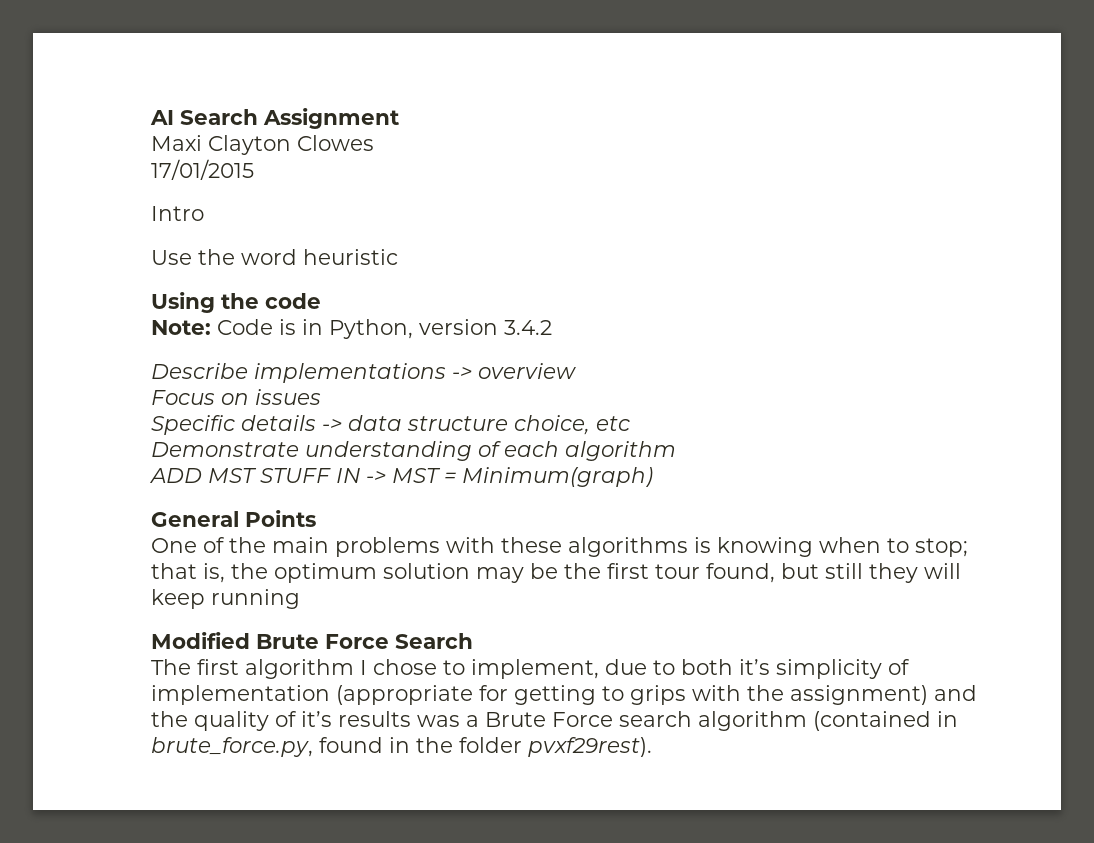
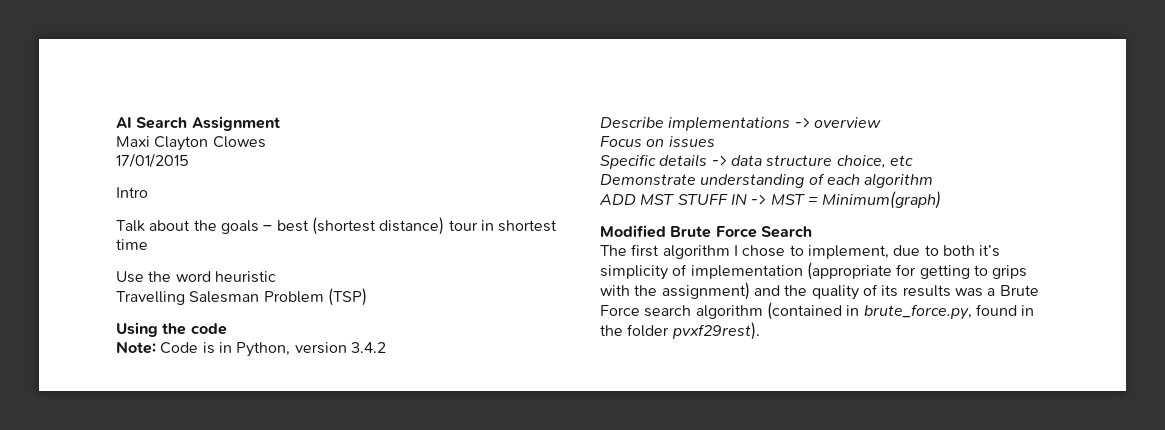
(204, 213) none -> [116,217,558,235] [116,239,148,250] // Talk about the goals – best (shortest distance) tour in shortest time
(398, 257) none -> [116,288,367,306] // Travelling Salesman Problem (TSP)
[151,510,316,527] [151,537,968,557] [151,563,961,583] [151,589,300,609] // General Points // One of the main problems with these algorithms is knowing when to stop; that is, the optimum solution may be the first tour found, but still they will keep running -> (942, 200) none
[301,711,332,727] it’s -> [881,285,899,297] its

